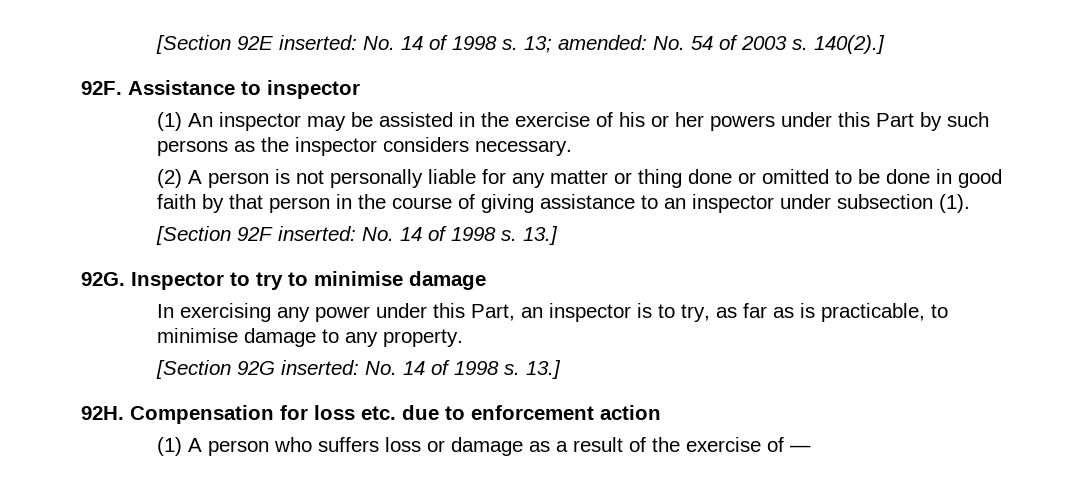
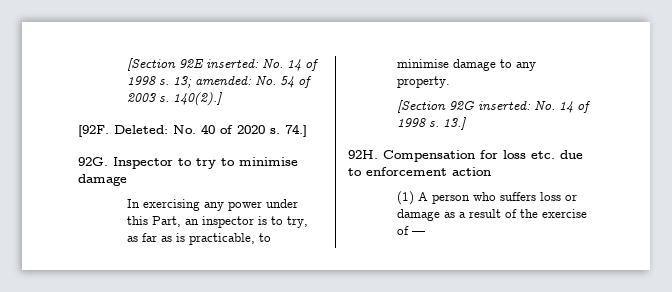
[81,80,360,99] [156,112,989,131] [156,137,572,156] [156,169,1002,188] [156,194,970,213] [155,226,558,245] 92F. Assistance to inspector // (1) An inspector may be assisted in the exercise of his or her powers under this Part by such persons as the inspector considers necessary. // (2) A person is not personally liable for any matter or thing done or omitted to be done in good faith by that person in the course of giving assistance to an inspector under subsection (1). // [Section 92F inserted: No. 14 of 1998 s. 13.] -> [78,124,307,137] [92F. Deleted: No. 40 of 2020 s. 74.]

